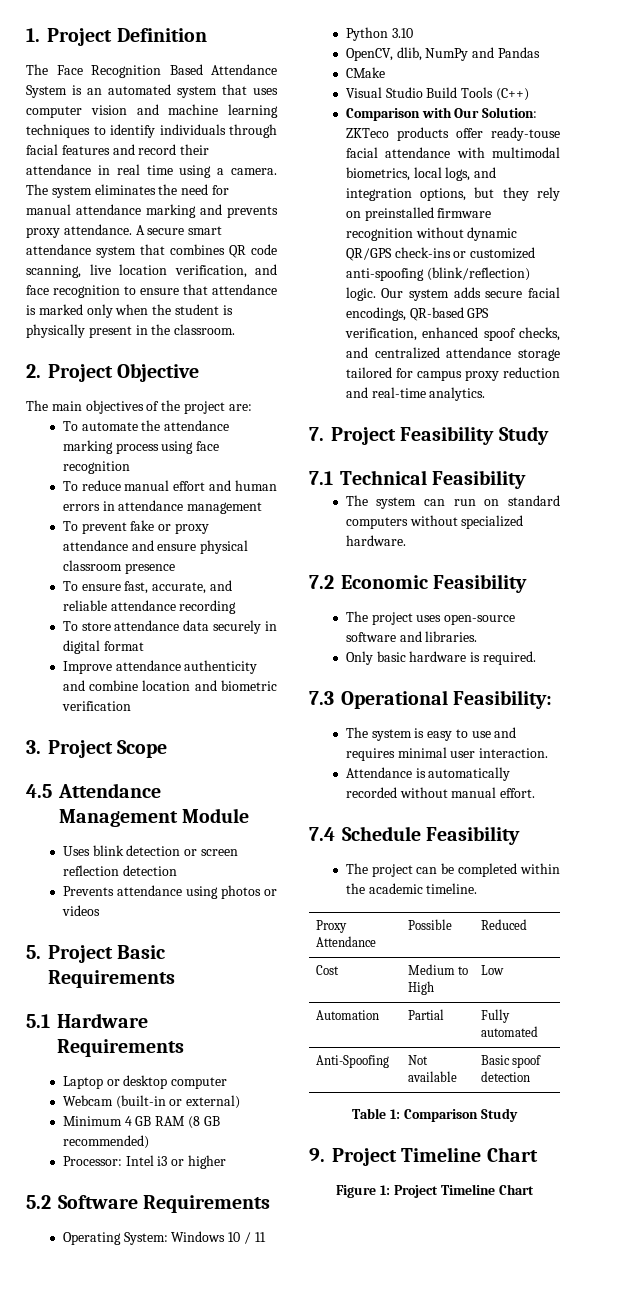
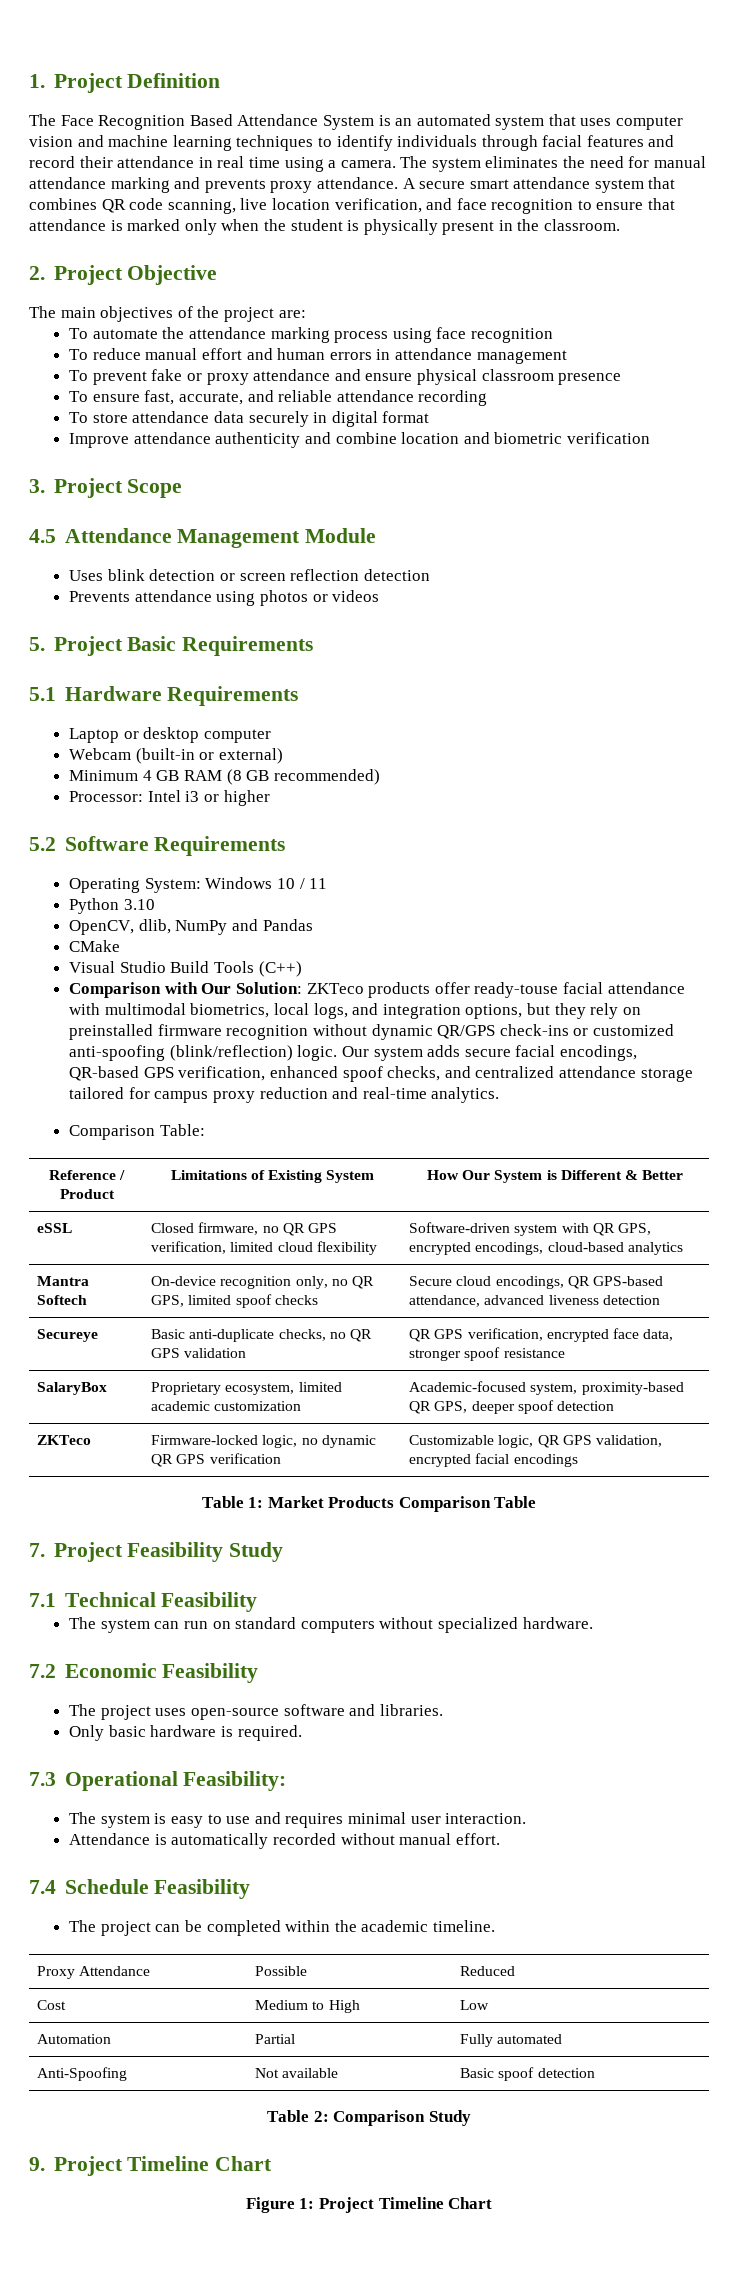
(486, 394) none -> [69,1124,205,1140] [48,1170,126,1180] [59,1189,115,1199] [170,1170,375,1183] [426,1170,684,1183] [37,1223,73,1233] [151,1222,337,1236] [151,1241,377,1255] [409,1222,651,1236] [409,1242,683,1255] [37,1276,90,1286] [37,1295,88,1305] [151,1276,374,1289] [151,1294,318,1308] [409,1276,663,1289] [409,1295,660,1307] [37,1329,99,1342] [151,1329,372,1342] [151,1348,247,1358] [409,1328,674,1342] [409,1347,565,1361] [37,1382,108,1395] [151,1382,342,1395] [151,1401,302,1411] [409,1381,684,1395] [409,1400,614,1414] [37,1435,92,1445] [151,1435,376,1448] [151,1453,281,1467] [409,1435,662,1448] [409,1453,578,1467] [201,1496,537,1512] // Comparison Table: // Reference / Product | Limitations of Existing System | How Our System is Different & Better // eSSL | Closed firmware, no QR GPS verification, limited cloud flexibility | Software-driven system with QR GPS, encrypted encodings, cloud-based analytics // Mantra Softech | On-device recognition only, no QR GPS, limited spoof checks | Secure cloud encodings, QR GPS-based attendance, advanced liveness detection // Secureye | Basic anti-duplicate checks, no QR GPS validation | QR GPS verification, encrypted face data, stronger spoof resistance // SalaryBox | Proprietary ecosystem, limited academic customization | Academic-focused system, proximity-based QR GPS, deeper spoof detection // ZKTeco | Firmware-locked logic, no dynamic QR GPS verification | Customizable logic, QR GPS validation, encrypted facial encodings // Table 1: Market Products Comparison Table
[390,1109,401,1119] 1: -> [313,2111,329,2122] 2:

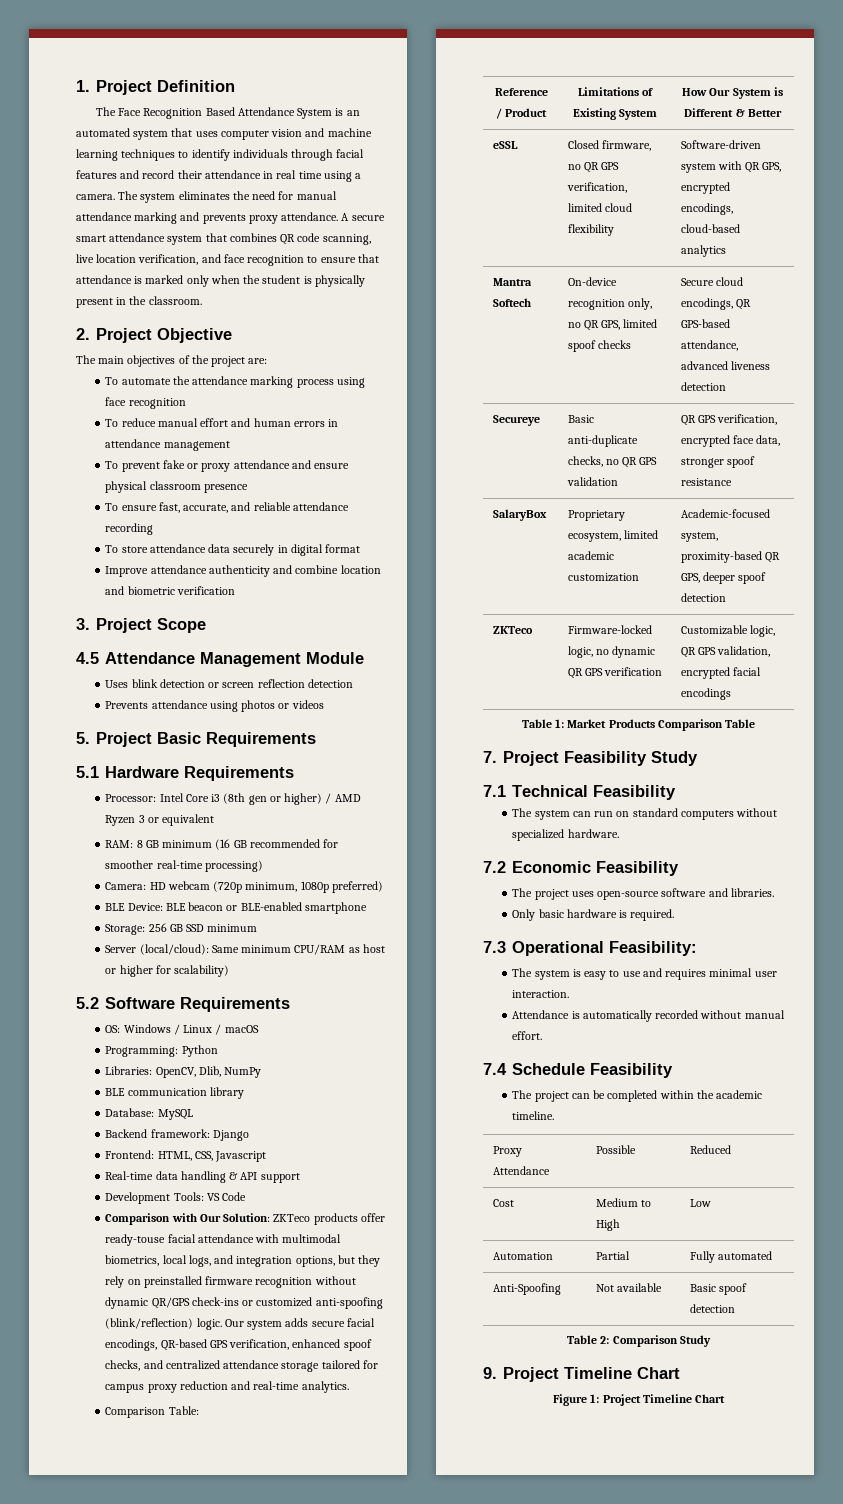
[69,727,272,743] [69,748,284,764] [69,769,380,785] [69,790,200,802] Laptop or desktop computer // Webcam (built-in or external) // Minimum 4 GB RAM (8 GB recommended) // Processor: Intel i3 -> [105,793,361,805] [105,814,215,826] [105,839,339,850] [105,860,263,872] [105,881,383,893] [105,902,367,914] [105,923,258,935] [105,944,385,955] Processor: Intel Core i3 (8th gen or higher) / AMD Ryzen 3 or equivalent // RAM: 8 GB minimum (16 GB recommended for smoother real-time processing) // Camera: HD webcam (720p minimum, 1080p preferred) // BLE Device: BLE beacon or BLE-enabled smartphone // Storage: 256 GB SSD minimum // Server (local/cloud): Same minimum CPU/RAM as host
(270, 798) none -> [155,965,230,977] for scalability)
[69,877,328,893] [69,898,155,914] [69,919,313,935] [69,940,121,952] [69,961,302,977] Operating System: Windows 10 / 11 // Python 3.10 // OpenCV, dlib, NumPy and Pandas // CMake // Visual Studio Build Tools (C++) -> [105,1024,259,1035] [105,1045,218,1057] [105,1066,262,1078] [105,1087,244,1099] [105,1108,193,1120] [105,1129,249,1141] [105,1150,267,1162] [105,1171,300,1183] [105,1192,247,1204] OS: Windows / Linux / macOS // Programming: Python // Libraries: OpenCV, Dlib, NumPy // BLE communication library // Database: MySQL // Backend framework: Django // Frontend: HTML, CSS, Javascript // Real-time data handling & API support // Development Tools: VS Code

